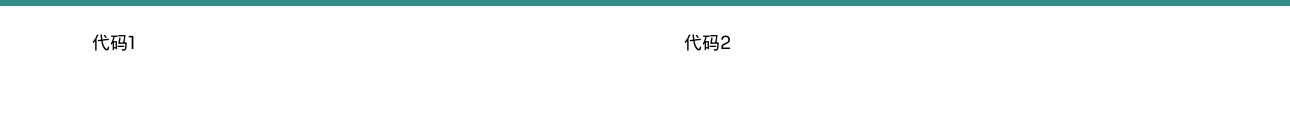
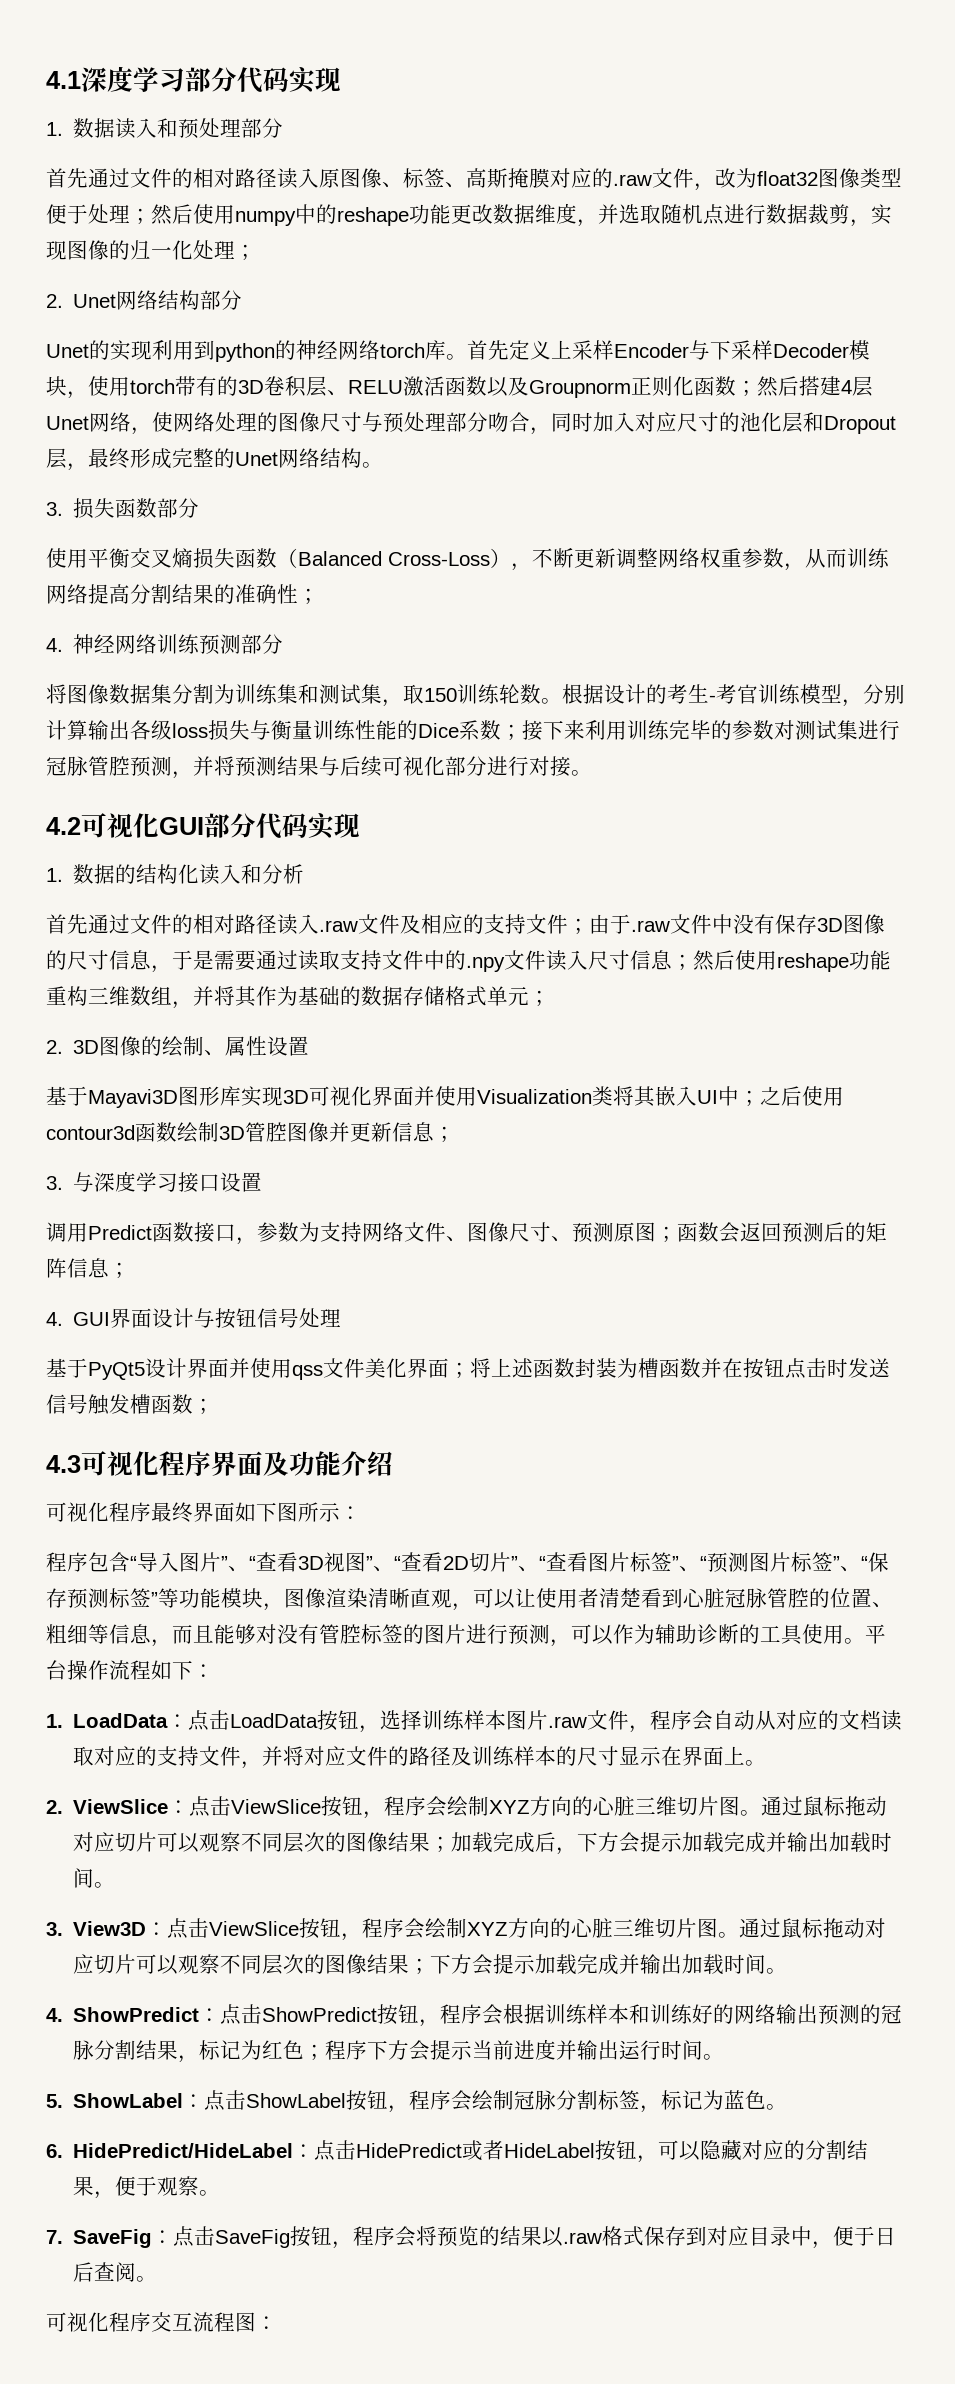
[92,34,136,51] [684,34,731,51] 代码1 // 代码2 -> [46,66,341,93] [46,118,284,139] [46,168,902,191] [46,203,892,227] [46,240,256,260] [46,290,243,310] [46,340,870,362] [46,376,873,399] [46,412,896,435] [46,448,383,471] [46,498,200,519] [46,548,890,571] [46,584,319,604] [46,634,284,655] [46,684,905,707] [46,720,900,741] [46,756,592,779] [46,813,360,839] [46,864,305,885] [46,914,885,935] [46,950,891,973] [46,986,550,1009] [46,1036,310,1057] [46,1086,844,1108] [46,1122,455,1143] [46,1171,263,1193] [46,1222,887,1245] [46,1258,130,1278] [46,1308,342,1329] [46,1358,890,1380] [46,1394,214,1415] [46,1451,393,1476] [46,1502,361,1523] [46,1552,889,1573] [46,1588,893,1611] [46,1624,886,1647] [46,1660,214,1680] [46,1710,903,1733] [73,1746,767,1769] [46,1796,888,1819] [73,1832,893,1855] [73,1868,116,1888] [46,1918,887,1941] [73,1954,788,1975] [46,2004,903,2027] [73,2039,725,2063] [46,2090,788,2113] [46,2140,869,2163] [73,2176,221,2199] [46,2226,897,2249] [73,2262,158,2282] [46,2312,277,2332] 4.1深度学习部分代码实现 // 1.数据读入和预处理部分 // 首先通过文件的相对路径读入原图像、标签、高斯掩膜对应的.raw文件，改为float32图像类型便于处理；然后使用numpy中的reshape功能更改数据维度，并选取随机点进行数据裁剪，实现图像的归一化处理； // 2. Unet网络结构部分 // Unet的实现利用到python的神经网络torch库。首先定义上采样Encoder与下采样Decoder模块，使用torch带有的3D卷积层、RELU激活函数以及Groupnorm正则化函数；然后搭建4层Unet网络，使网络处理的图像尺寸与预处理部分吻合，同时加入对应尺寸的池化层和Dropout层，最终形成完整的Unet网络结构。 // 3.损失函数部分 // 使用平衡交叉熵损失函数（Balanced Cross-Loss），不断更新调整网络权重参数，从而训练网络提高分割结果的准确性； // 4.神经网络训练预测部分 // 将图像数据集分割为训练集和测试集，取150训练轮数。根据设计的考生-考官训练模型，分别计算输出各级loss损失与衡量训练性能的Dice系数；接下来利用训练完毕的参数对测试集进行冠脉管腔预测，并将预测结果与后续可视化部分进行对接。 // 4.2可视化GUI部分代码实现 // 1.数据的结构化读入和分析 // 首先通过文件的相对路径读入.raw文件及相应的支持文件；由于.raw文件中没有保存3D图像的尺寸信息，于是需要通过读取支持文件中的.npy文件读入尺寸信息；然后使用reshape功能重构三维数组，并将其作为基础的数据存储格式单元； // 2. 3D图像的绘制、属性设置 // 基于Mayavi3D图形库实现3D可视化界面并使用Visualization类将其嵌入UI中；之后使用contour3d函数绘制3D管腔图像并更新信息； // 3.与深度学习接口设置 // 调用Predict函数接口，参数为支持网络文件、图像尺寸、预测原图；函数会返回预测后的矩阵信息； // 4. GUI界面设计与按钮信号处理 // 基于PyQt5设计界面并使用qss文件美化界面；将上述函数封装为槽函数并在按钮点击时发送信号触发槽函数； // 4.3可视化程序界面及功能介绍 // 可视化程序最终界面如下图所示： // 程序包含“导入图片”、“查看3D视图”、“查看2D切片”、“查看图片标签”、“预测图片标签”、“保存预测标签”等功能模块，图像渲染清晰直观，可以让使用者清楚看到心脏冠脉管腔的位置、粗细等信息，而且能够对没有管腔标签的图片进行预测，可以作为辅助诊断的工具使用。平台操作流程如下： // 1. LoadData：点击LoadData按钮，选择训练样本图片.raw文件，程序会自动从对应的文档读取对应的支持文件，并将对应文件的路径及训练样本的尺寸显示在界面上。 // 2. ViewSlice：点击ViewSlice按钮，程序会绘制XYZ方向的心脏三维切片图。通过鼠标拖动对应切片可以观察不同层次的图像结果；加载完成后，下方会提示加载完成并输出加载时间。 // 3. View3D：点击ViewSlice按钮，程序会绘制XYZ方向的心脏三维切片图。通过鼠标拖动对应切片可以观察不同层次的图像结果；下方会提示加载完成并输出加载时间。 // 4. ShowPredict：点击ShowPredict按钮，程序会根据训练样本和训练好的网络输出预测的冠脉分割结果，标记为红色；程序下方会提示当前进度并输出运行时间。 // 5. ShowLabel：点击ShowLabel按钮，程序会绘制冠脉分割标签，标记为蓝色。 // 6. HidePredict/HideLabel：点击HidePredict或者HideLabel按钮，可以隐藏对应的分割结果，便于观察。 // 7. SaveFig：点击SaveFig按钮，程序会将预览的结果以.raw格式保存到对应目录中，便于日后查阅。 // 可视化程序交互流程图：

